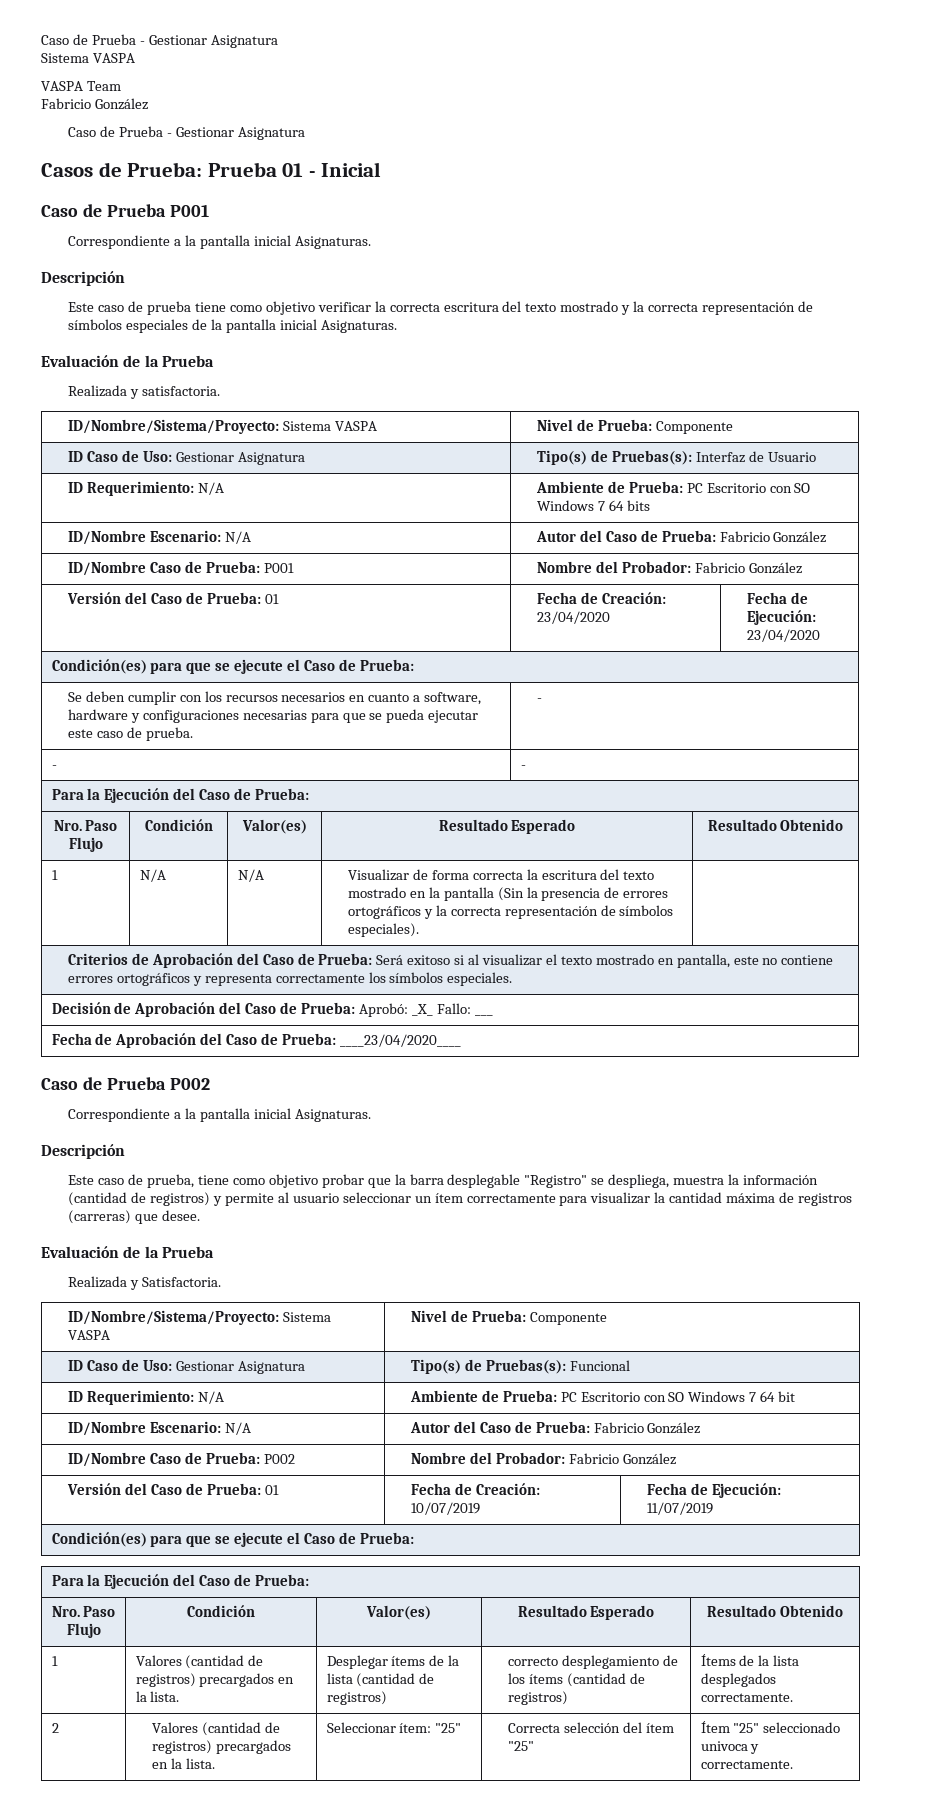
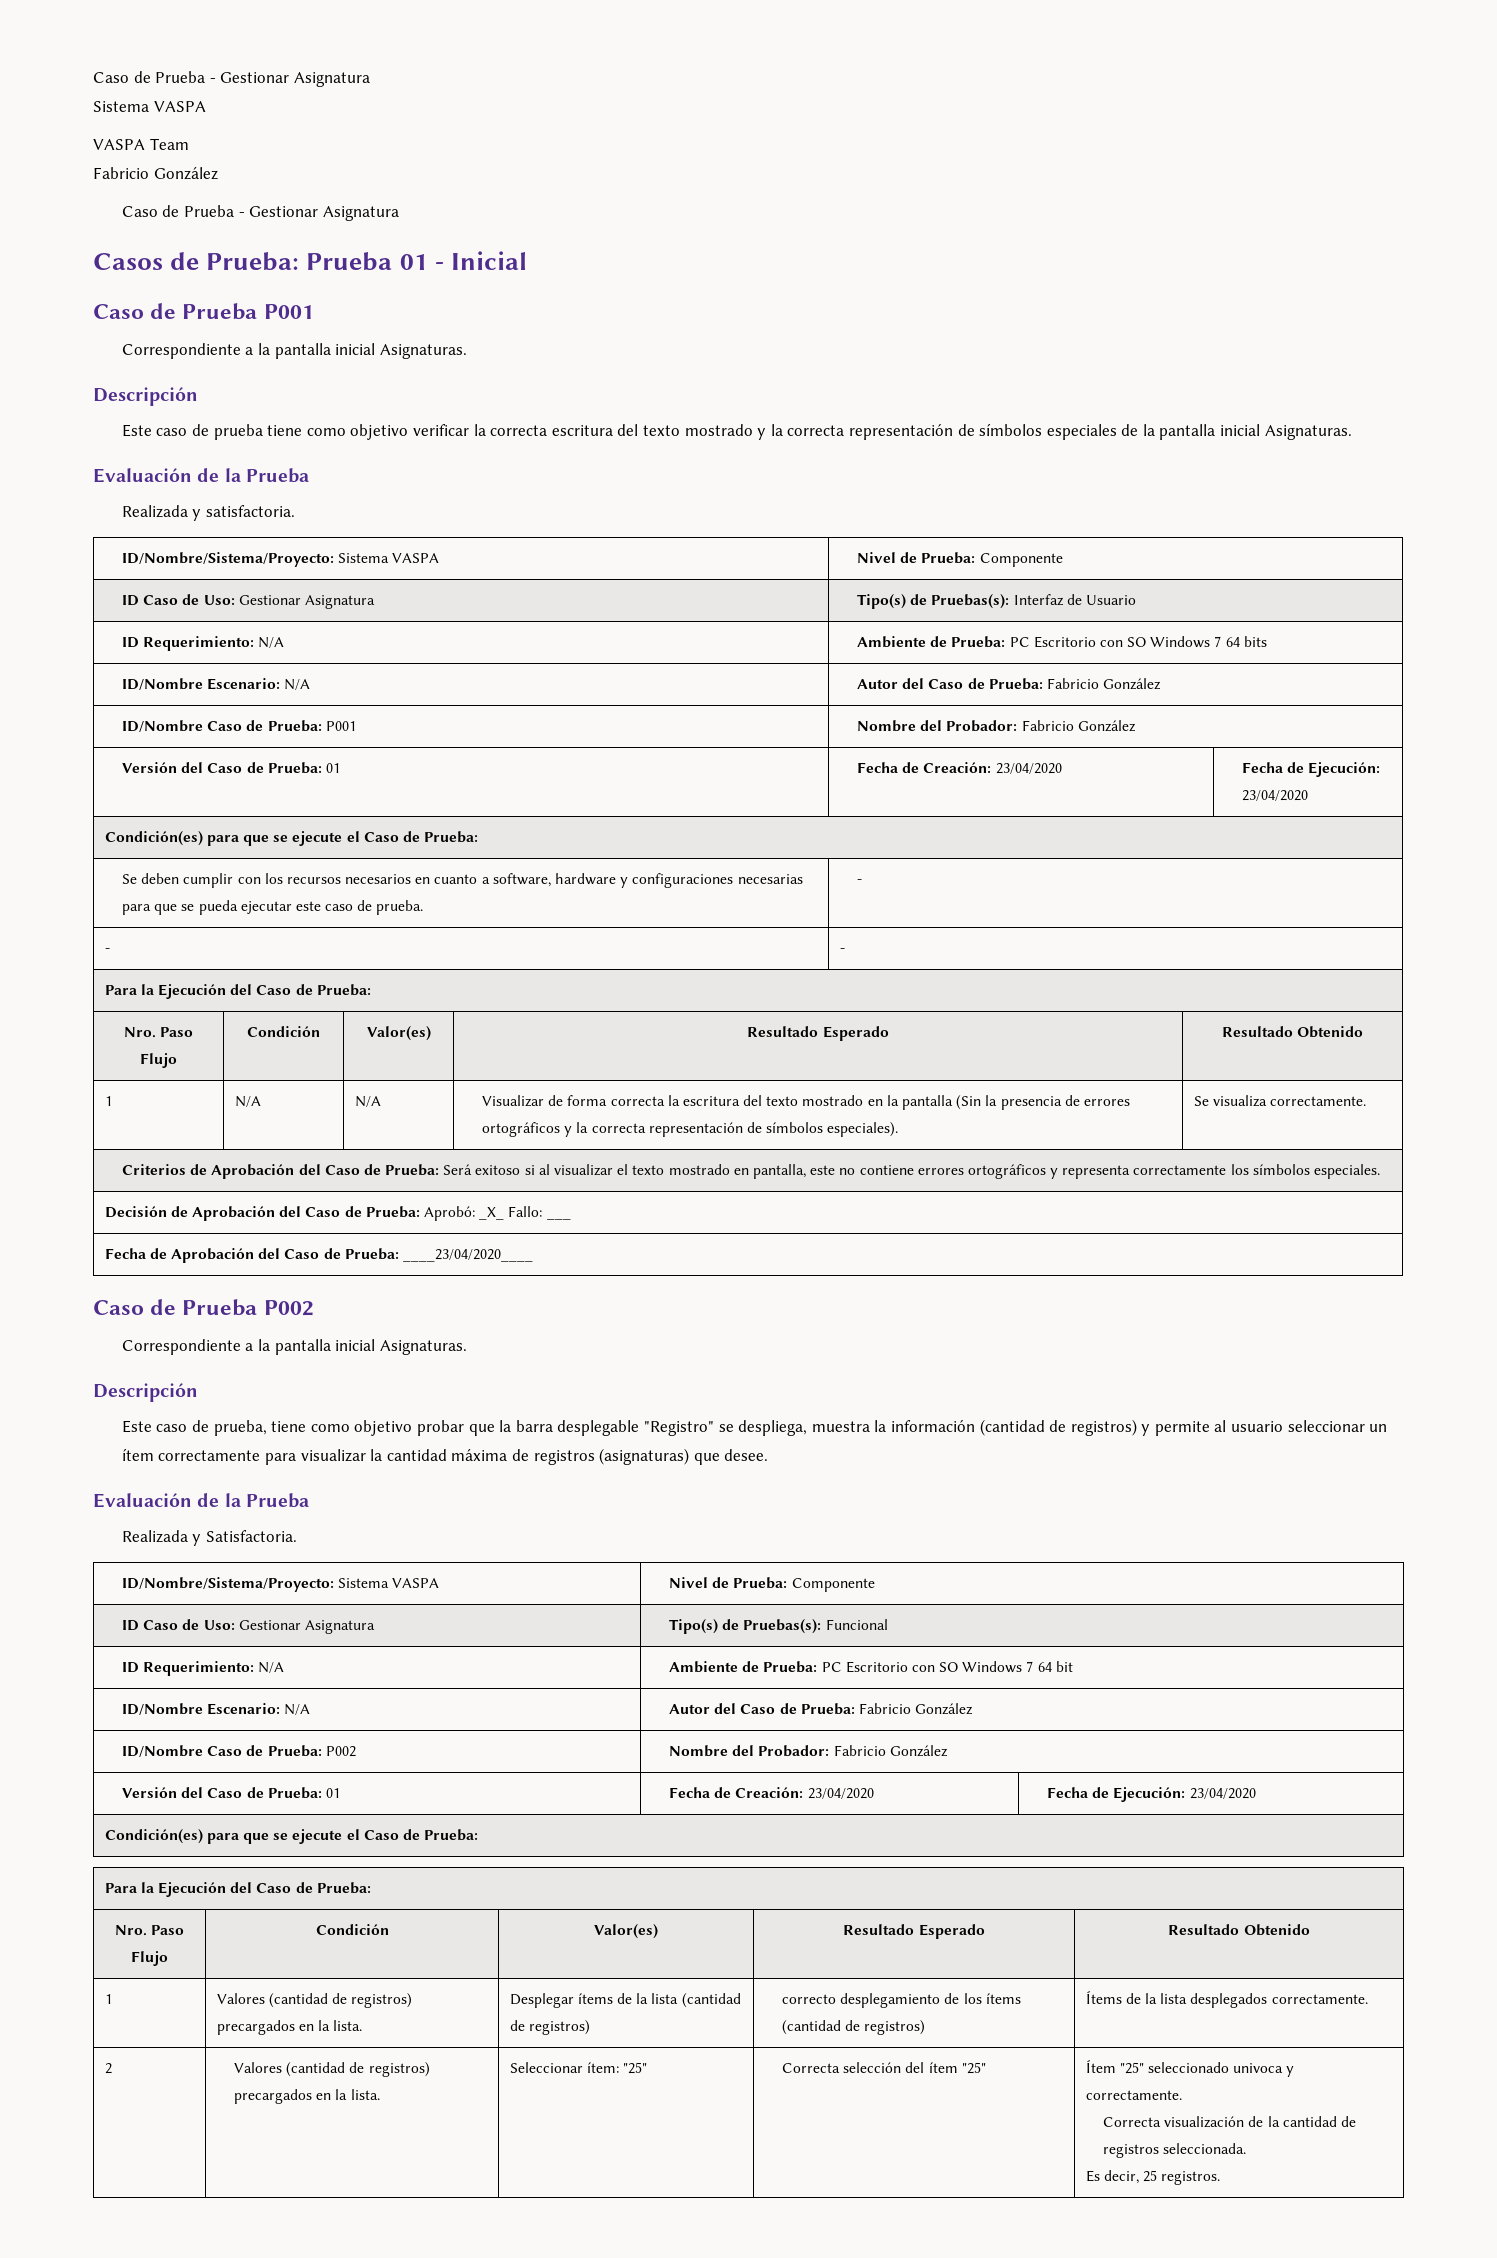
(419, 930) none -> [1193,1095,1367,1107] Se visualiza correctamente.
[68,1210,132,1224] (carreras) -> [599,1448,690,1465] (asignaturas)
[410,1502,480,1515] [646,1483,781,1498] [646,1502,713,1515] 10/07/2019 | Fecha de Ejecución: 11/07/2019 -> [807,1788,874,1799] [1046,1787,1256,1802] 23/04/2020 | Fecha de Ejecución: 23/04/2020
(793, 1764) none -> [1102,2116,1356,2128] [1102,2143,1247,2158] [1085,2170,1221,2185] // Correcta visualización de la cantidad de registros seleccionada. // Es decir, 25 registros.

